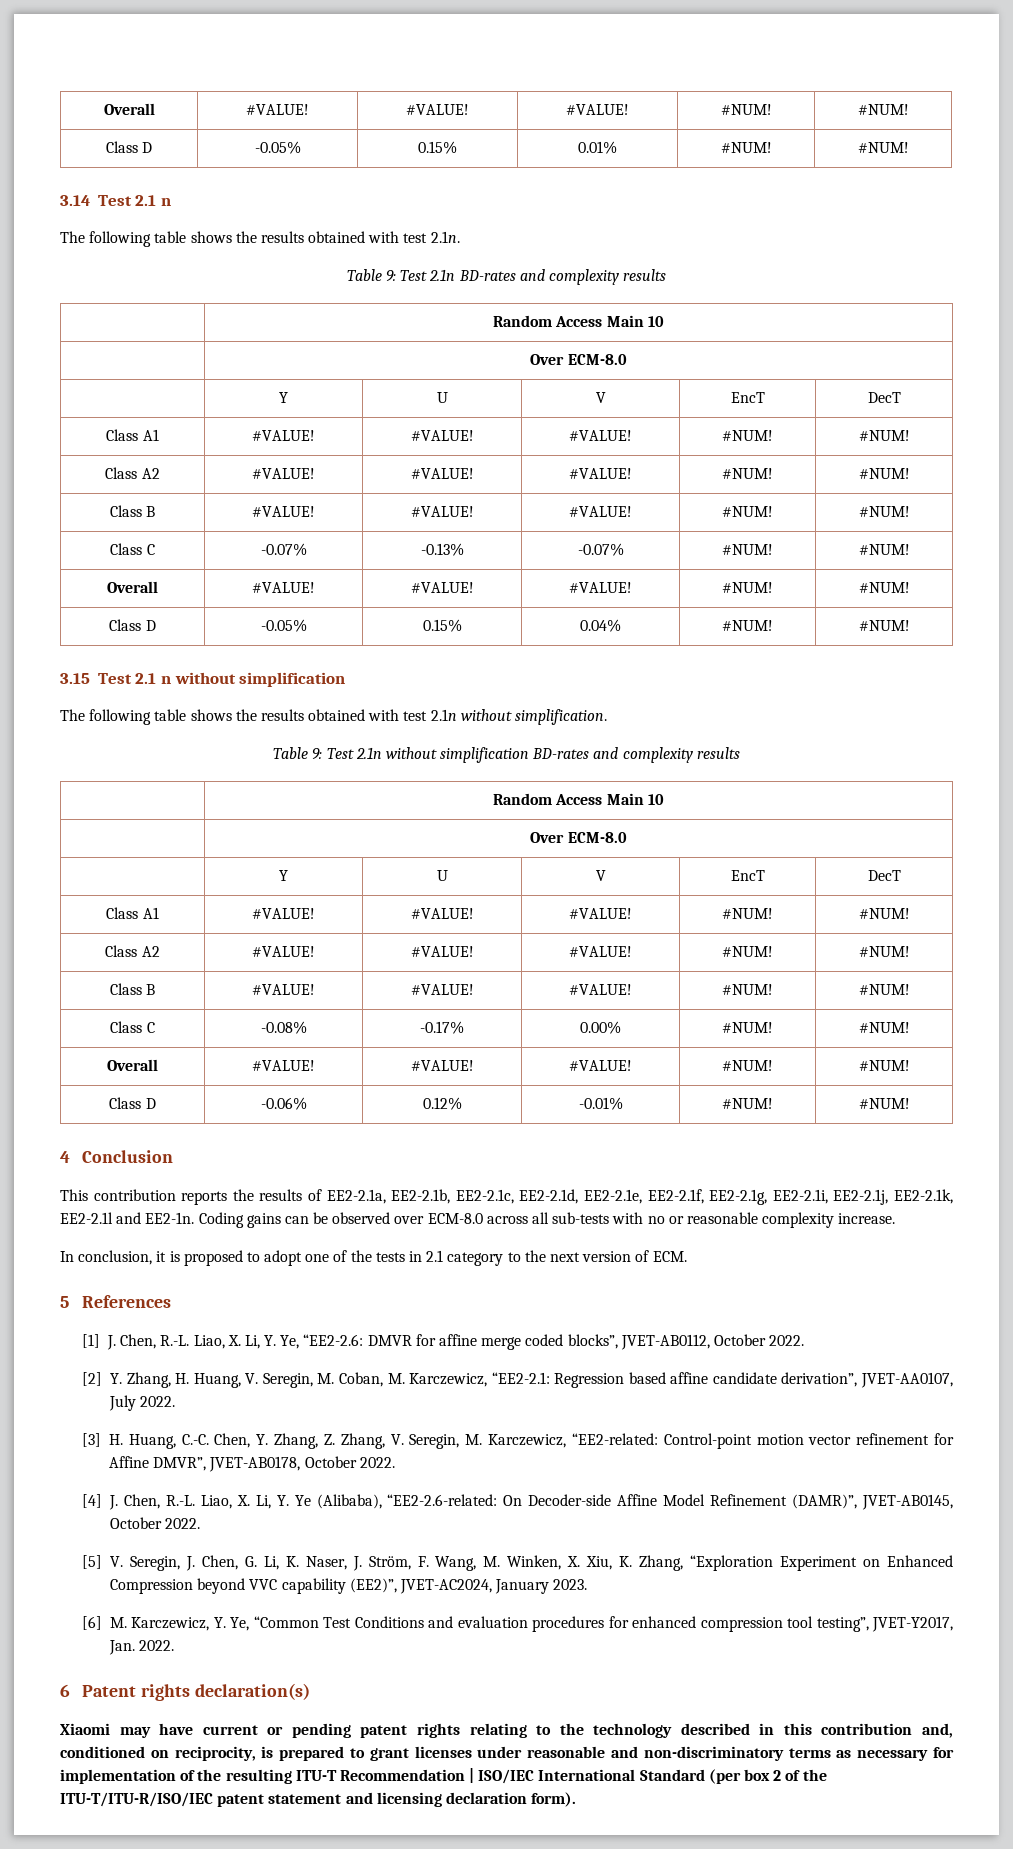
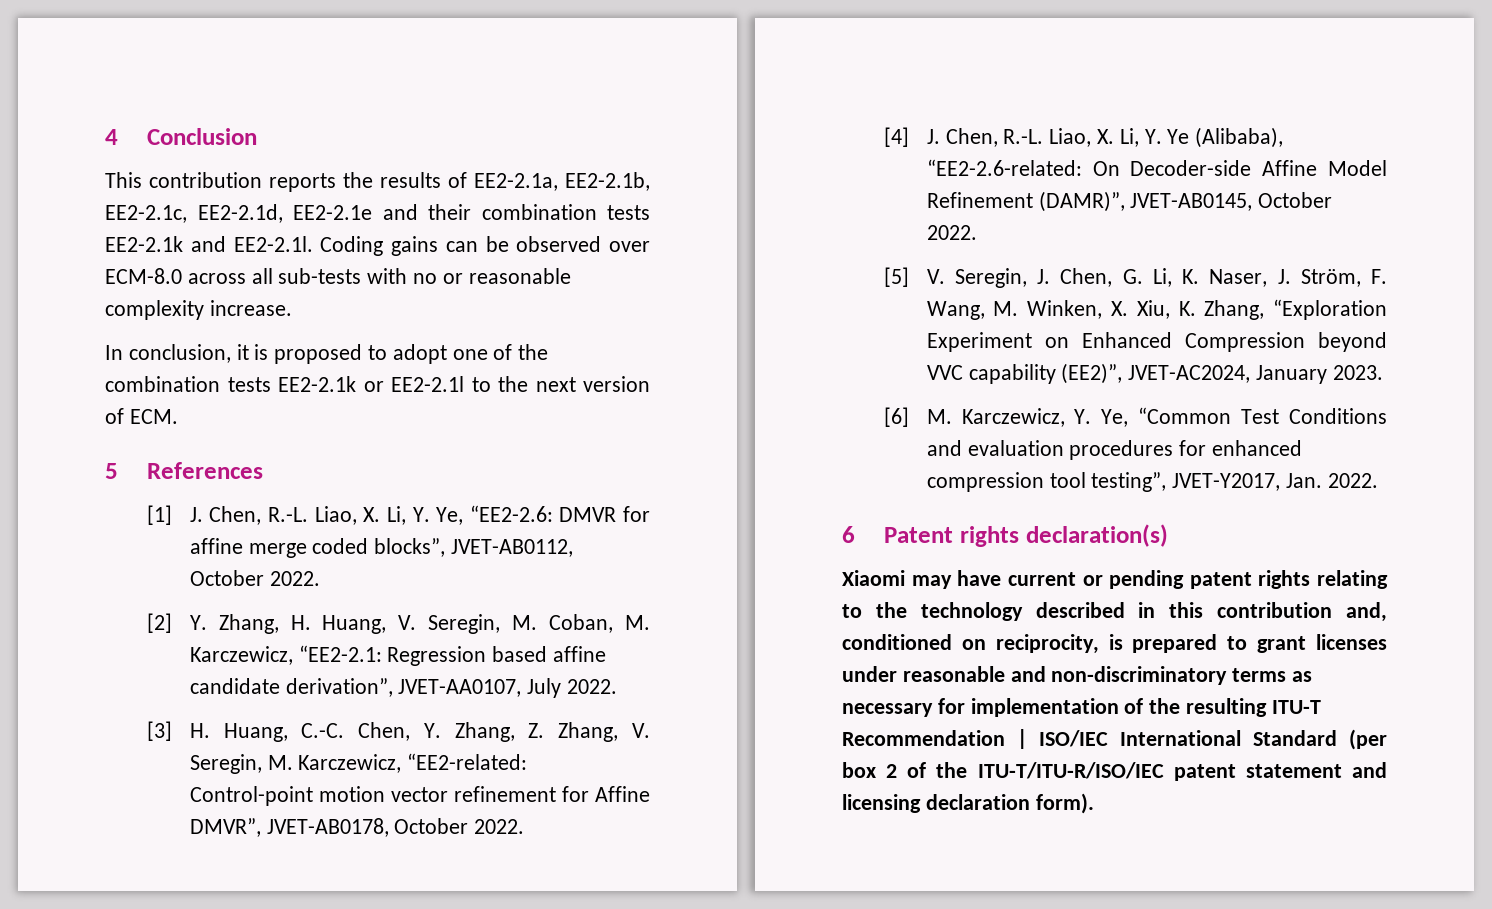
[103,103,155,115] [246,104,309,115] [406,104,469,115] [566,104,629,115] [720,104,772,115] [857,104,909,115] [105,141,153,153] [254,141,301,154] [418,141,457,154] [578,141,617,154] [720,142,772,153] [857,142,909,153] [60,195,171,206] [60,231,460,247] [346,269,667,285] [493,315,664,327] [530,354,627,365] [279,392,288,403] [436,392,448,403] [595,392,606,403] [730,392,765,403] [867,392,901,403] [106,429,159,441] [252,430,315,441] [410,430,474,441] [569,430,632,441] [722,430,773,441] [858,430,910,441] [105,467,160,479] [252,468,315,479] [410,468,474,479] [569,468,632,479] [722,468,773,479] [858,468,910,479] [109,505,156,517] [252,506,315,517] [410,506,474,517] [569,506,632,517] [722,506,773,517] [858,506,910,517] [110,543,155,555] [260,543,307,556] [420,543,464,556] [577,543,624,556] [722,544,773,555] [858,544,910,555] [107,581,158,593] [252,582,315,593] [410,582,474,593] [569,582,632,593] [722,582,773,593] [858,582,910,593] [109,619,156,631] [260,619,307,632] [422,619,462,632] [580,619,621,632] [722,620,773,631] [858,620,910,631] [60,672,346,687] [60,709,608,725] [273,747,740,763] [493,793,664,805] [530,832,627,843] [279,870,288,881] [436,870,448,881] [595,870,606,881] [730,870,765,881] [867,870,901,881] [106,907,159,919] [252,908,315,919] [410,908,474,919] [569,908,632,919] [722,908,773,919] [858,908,910,919] [105,945,160,957] [252,946,315,957] [410,946,474,957] [569,946,632,957] [722,946,773,957] [858,946,910,957] [109,983,156,995] [252,984,315,995] [410,984,474,995] [569,984,632,995] [722,984,773,995] [858,984,910,995] [110,1021,155,1033] [260,1021,307,1034] [420,1021,464,1034] [580,1021,621,1034] [722,1022,773,1033] [858,1022,910,1033] [107,1059,158,1071] [252,1060,315,1071] [410,1060,474,1071] [569,1060,632,1071] [722,1060,773,1071] [858,1060,910,1071] [109,1097,156,1109] [260,1097,307,1110] [422,1097,462,1110] [578,1097,623,1110] [722,1098,773,1109] [858,1098,910,1109] Overall | #VALUE! | #VALUE! | #VALUE! | #NUM! | #NUM! // Class D | -0.05% | 0.15% | 0.01% | #NUM! | #NUM! // 3.14 Test 2.1 n // The following table shows the results obtained with test 2.1n. // Table 9: Test 2.1n BD-rates and complexity results // | Random Access Main 10 // | Over ECM-8.0 // | Y | U | V | EncT | DecT // Class A1 | #VALUE! | #VALUE! | #VALUE! | #NUM! | #NUM! // Class A2 | #VALUE! | #VALUE! | #VALUE! | #NUM! | #NUM! // Class B | #VALUE! | #VALUE! | #VALUE! | #NUM! | #NUM! // Class C | -0.07% | -0.13% | -0.07% | #NUM! | #NUM! // Overall | #VALUE! | #VALUE! | #VALUE! | #NUM! | #NUM! // Class D | -0.05% | 0.15% | 0.04% | #NUM! | #NUM! // 3.15 Test 2.1 n without simplification // The following table shows the results obtained with test 2.1n without simplification. // Table 9: Test 2.1n without simplification BD-rates and complexity results // | Random Access Main 10 // | Over ECM-8.0 // | Y | U | V | EncT | DecT // Class A1 | #VALUE! | #VALUE! | #VALUE! | #NUM! | #NUM! // Class A2 | #VALUE! | #VALUE! | #VALUE! | #NUM! | #NUM! // Class B | #VALUE! | #VALUE! | #VALUE! | #NUM! | #NUM! // Class C | -0.08% | -0.17% | 0.00% | #NUM! | #NUM! // Overall | #VALUE! | #VALUE! | #VALUE! | #NUM! | #NUM! // Class D | -0.06% | 0.12% | -0.01% | #NUM! | #NUM! // -> (105, 137) none
[584,1189,954,1205] [60,1212,195,1224] EE2-2.1e, EE2-2.1f, EE2-2.1g, EE2-2.1i, EE2-2.1j, EE2-2.1k, EE2-2.1l and EE2-1n. -> [293,204,650,220] [105,236,313,252] EE2-2.1e and their combination tests EE2-2.1k and EE2-2.1l.
[375,1250,504,1266] tests in 2.1 category -> [105,376,464,392] combination tests EE2-2.1k or EE2-2.1l

